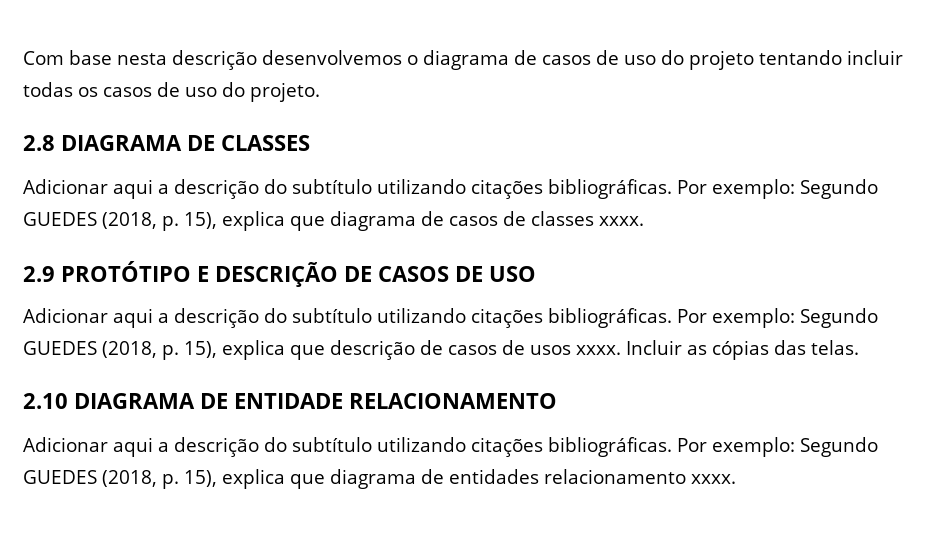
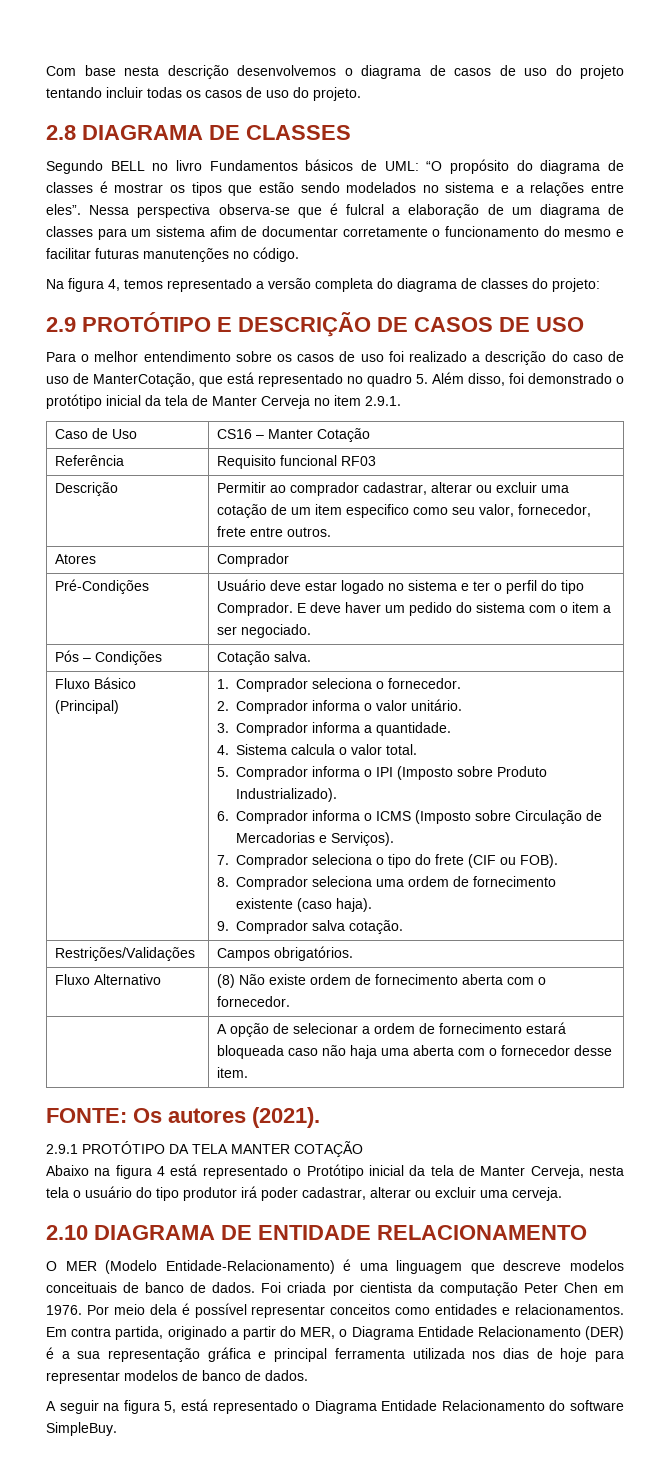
[23,179,878,199] [23,211,644,231] Adicionar aqui a descrição do subtítulo utilizando citações bibliográficas. Por exemplo: Segundo GUEDES (2018, p. 15), explica que diagrama de casos de classes xxxx. -> [46,159,625,174] [46,181,625,196] [46,203,625,218] [46,226,624,240] [46,247,299,262] [46,278,600,292] Segundo BELL no livro Fundamentos básicos de UML: “O propósito do diagrama de classes é mostrar os tipos que estão sendo modelados no sistema e a relações entre eles”. Nessa perspectiva observa-se que é fulcral a elaboração de um diagrama de classes para um sistema afim de documentar corretamente o funcionamento do mesmo e facilitar futuras manutenções no código. // Na figura 4, temos representado a versão completa do diagrama de classes do projeto:
[23,308,878,328] [23,340,859,360] Adicionar aqui a descrição do subtítulo utilizando citações bibliográficas. Por exemplo: Segundo GUEDES (2018, p. 15), explica que descrição de casos de usos xxxx. Incluir as cópias das telas. -> [46,351,624,365] [46,372,624,387] [46,394,401,409] [54,428,137,439] [216,428,370,442] [54,455,124,466] [216,455,376,469] [54,482,118,496] [216,482,569,496] [216,504,591,518] [216,526,331,537] [54,554,96,564] [216,553,289,567] [54,579,149,594] [216,579,584,594] [216,602,611,616] [216,624,311,638] [54,650,162,665] [216,651,311,665] [54,677,136,689] [54,700,119,714] [216,678,461,692] [216,699,462,714] [216,722,451,736] [216,744,417,755] [216,766,547,780] [235,788,337,802] [216,810,602,824] [235,832,394,846] [216,854,558,868] [216,876,556,890] [235,898,372,912] [216,920,403,934] [54,947,195,961] [216,946,353,961] [54,974,161,985] [216,974,546,988] [216,996,290,1007] [216,1022,566,1037] [216,1045,612,1059] [216,1067,248,1078] [46,1107,320,1128] [46,1141,363,1157] [46,1164,624,1179] [46,1186,562,1201] Para o melhor entendimento sobre os casos de uso foi realizado a descrição do caso de uso de ManterCotação, que está representado no quadro 5. Além disso, foi demonstrado o protótipo inicial da tela de Manter Cerveja no item 2.9.1. // Caso de Uso | CS16 – Manter Cotação // Referência | Requisito funcional RF03 // Descrição | Permitir ao comprador cadastrar, alterar ou excluir uma cotação de um item especifico como seu valor, fornecedor, frete entre outros. // Atores | Comprador // Pré-Condições | Usuário deve estar logado no sistema e ter o perfil do tipo Comprador. E deve haver um pedido do sistema com o item a ser negociado. // Pós – Condições | Cotação salva. // Fluxo Básico (Principal) | 1. Comprador seleciona o fornecedor. // 2. Comprador informa o valor unitário. // 3. Comprador informa a quantidade. // 4. Sistema calcula o valor total. // 5. Comprador informa o IPI (Imposto sobre Produto Industrializado). // 6. Comprador informa o ICMS (Imposto sobre Circulação de Mercadorias e Serviços). // 7. Comprador seleciona o tipo do frete (CIF ou FOB). // 8. Comprador seleciona uma ordem de fornecimento existente (caso haja). // 9. Comprador salva cotação. // Restrições/Validações | Campos obrigatórios. // Fluxo Alternativo | (8) Não existe ordem de fornecimento aberta com o fornecedor. // | A opção de selecionar a ordem de fornecimento estará bloqueada caso não haja uma aberta com o fornecedor desse item. // FONTE: Os autores (2021). // 2.9.1 PROTÓTIPO DA TELA MANTER COTAÇÃO // Abaixo na figura 4 está representado o Protótipo inicial da tela de Manter Cerveja, nesta tela o usuário do tipo produtor irá poder cadastrar, alterar ou excluir uma cerveja.
[23,437,878,457] [23,469,736,489] Adicionar aqui a descrição do subtítulo utilizando citações bibliográficas. Por exemplo: Segundo GUEDES (2018, p. 15), explica que diagrama de entidades relacionamento xxxx. -> [46,1259,624,1274] [46,1282,625,1296] [46,1303,625,1318] [46,1326,624,1340] [46,1347,624,1362] [46,1370,308,1384] [46,1399,624,1414] [46,1422,117,1436] O MER (Modelo Entidade-Relacionamento) é uma linguagem que descreve modelos conceituais de banco de dados. Foi criada por cientista da computação Peter Chen em 1976. Por meio dela é possível representar conceitos como entidades e relacionamentos. Em contra partida, originado a partir do MER, o Diagrama Entidade Relacionamento (DER) é a sua representação gráfica e principal ferramenta utilizada nos dias de hoje para representar modelos de banco de dados. // A seguir na figura 5, está representado o Diagrama Entidade Relacionamento do software SimpleBuy.

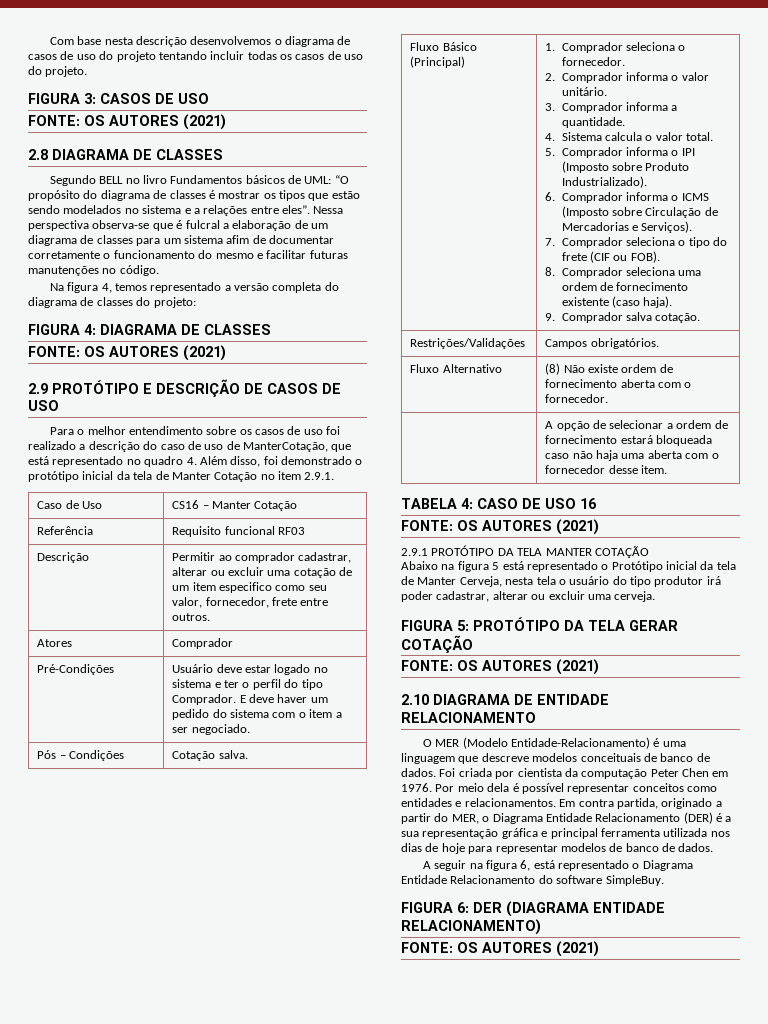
(361, 94) none -> [28,93,209,104] [28,114,226,130] // FIGURA 3: CASOS DE USO // FONTE: OS AUTORES (2021)
(600, 285) none -> [28,324,271,335] [28,345,226,361] // FIGURA 4: DIAGRAMA DE CLASSES // FONTE: OS AUTORES (2021)
[416,374,428,384] 5. -> [186,457,197,465] 4.
[261,395,310,409] Cerveja -> [214,472,258,482] Cotação
[46,1107,320,1128] FONTE: Os autores (2021). -> [401,498,597,509] [401,519,599,535] TABELA 4: CASO DE USO 16 // FONTE: OS AUTORES (2021)
[157,1166,166,1176] 4 -> [492,562,500,570] 5
(562, 1194) none -> [401,617,678,631] [401,635,473,653] [401,659,599,675] // FIGURA 5: PROTÓTIPO DA TELA GERAR COTAÇÃO // FONTE: OS AUTORES (2021)
[164,1401,177,1413] 5, -> [520,860,531,871] 6,
(117, 1429) none -> [401,901,665,917] [401,919,541,935] [401,941,599,957] // FIGURA 6: DER (DIAGRAMA ENTIDADE RELACIONAMENTO) // FONTE: OS AUTORES (2021)

